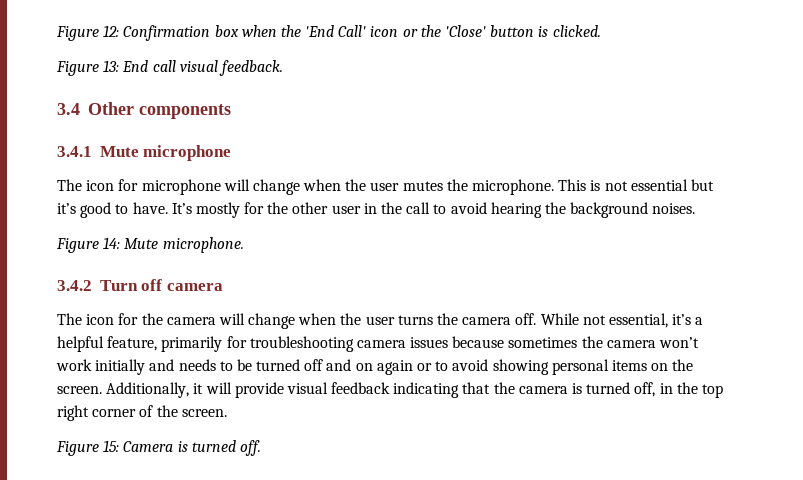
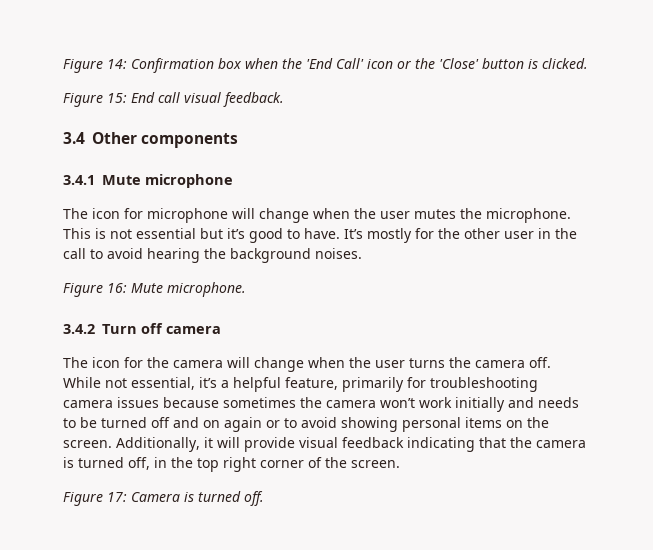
[56,25,120,41] Figure 12: -> [63,59,127,73] Figure 14:
[103,60,120,72] 13: -> [107,93,127,103] 15:
[103,237,121,249] 14: -> [107,283,127,293] 16:
[103,440,120,452] 15: -> [107,492,127,502] 17:

